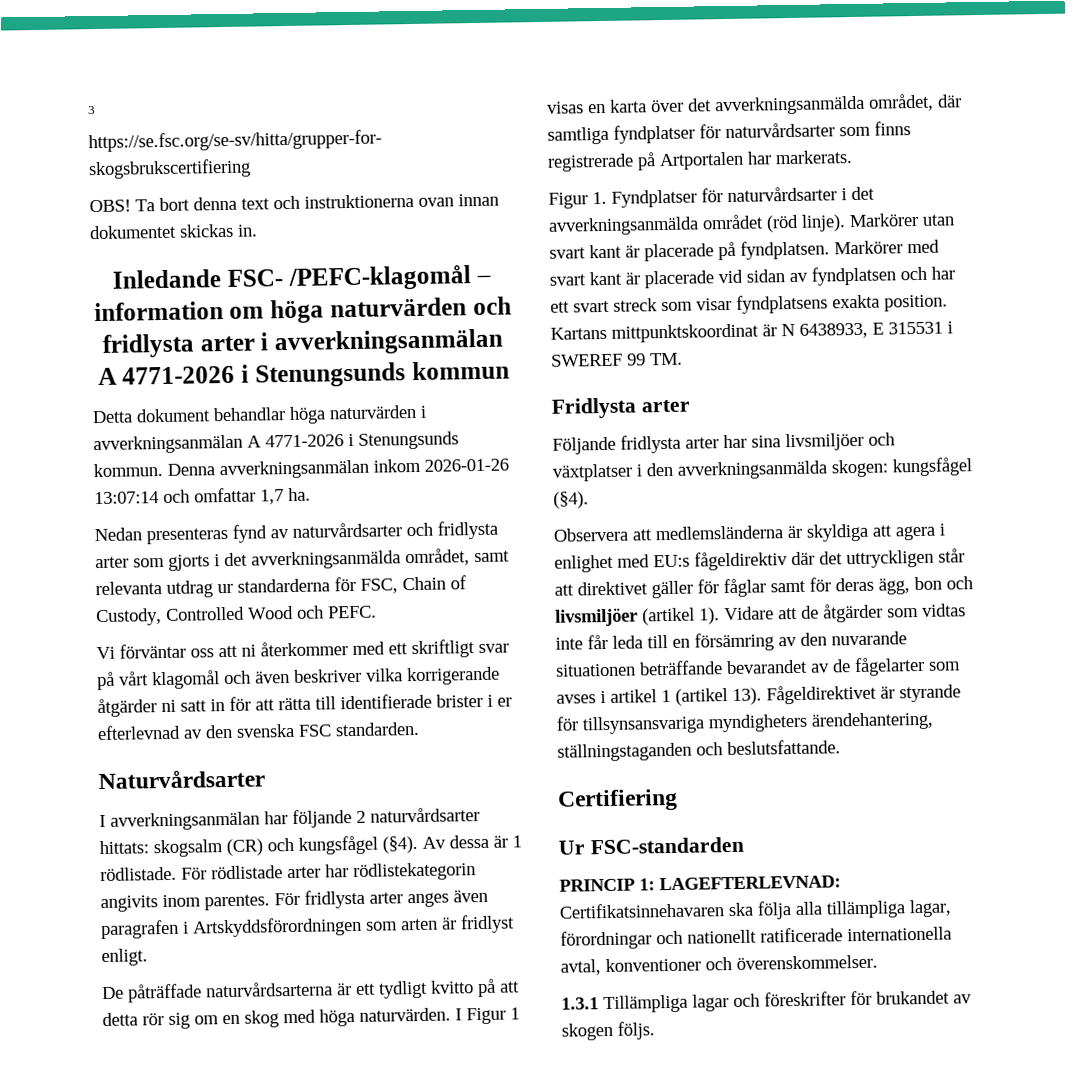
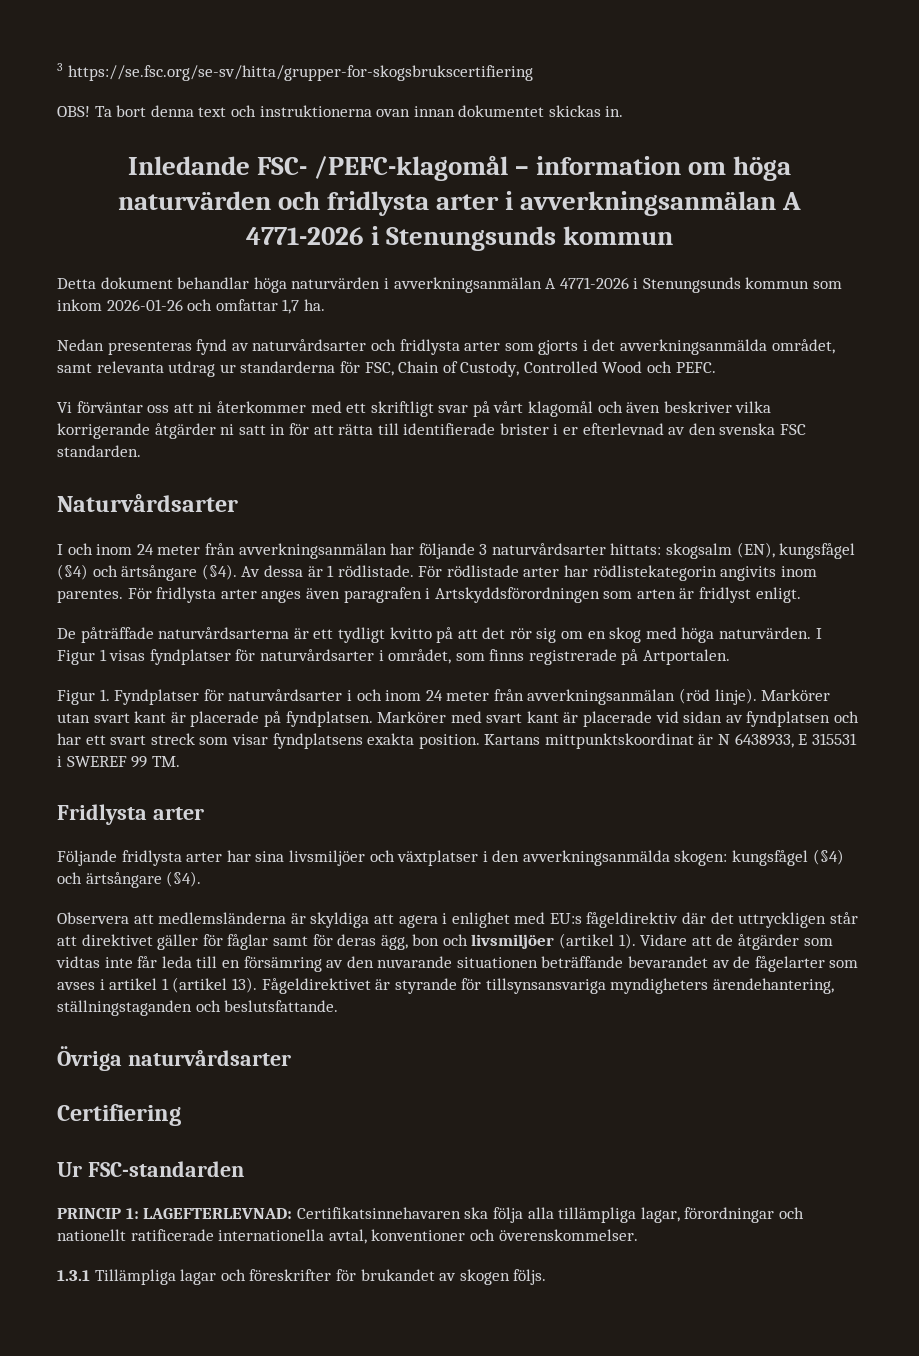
[93,459,369,480] kommun. Denna avverkningsanmälan -> [745,277,843,289] kommun som
[94,491,159,505] 13:07:14 -> (183, 305) none
(106, 821) none -> [67,543,235,555] och inom 24 meter från
[356,810,366,823] 2 -> [479,544,488,555] 3
[226,835,378,857] (CR) och kungsfågel -> [736,542,856,559] [57,564,198,581] (EN), kungsfågel (§4) och ärtsångare
[102,1012,138,1027] detta -> [482,627,506,639] det
[588,93,962,116] [547,126,609,145] en karta över det avverkningsanmälda området, där samtliga -> (146, 655) none
(835, 130) none -> [378,649,452,664] i området,
[659,150,853,171] Artportalen har markerats. -> [643,649,731,665] Artportalen.
[851,186,875,201] [548,214,764,236] det avverkningsanmälda området -> [356,689,676,705] och inom 24 meter från avverkningsanmälan
(973, 467) none -> [812,849,844,865] [57,872,162,888] (§4) och ärtsångare
(841, 747) none -> [57,1046,291,1071] // Övriga naturvårdsarter

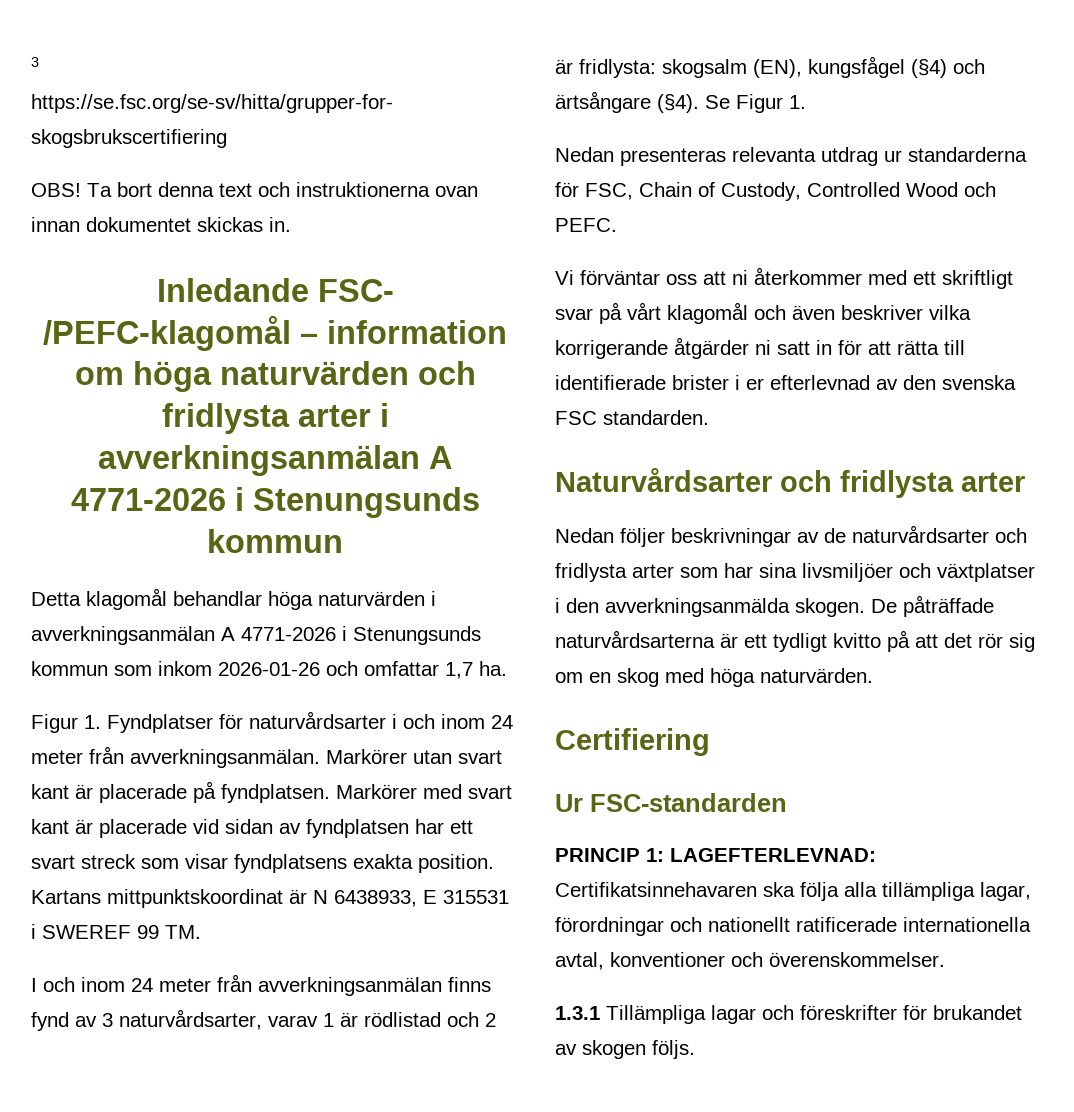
[100,277,173,289] dokument -> [86,588,167,610] klagomål
[57,339,835,355] [57,363,92,373] Nedan presenteras fynd av naturvårdsarter och fridlysta arter som gjorts i det avverkningsanmälda området, samt -> [31,711,513,733] [31,746,502,768] [31,781,512,803] [31,819,473,838] [31,854,494,873] [31,889,509,908] [31,924,201,939] [31,974,491,996] [31,1009,496,1031] [555,56,985,78] [555,91,806,113] [555,147,726,166] Figur 1. Fyndplatser för naturvårdsarter i och inom 24 meter från avverkningsanmälan. Markörer utan svart kant är placerade på fyndplatsen. Markörer med svart kant är placerade vid sidan av fyndplatsen har ett svart streck som visar fyndplatsens exakta position. Kartans mittpunktskoordinat är N 6438933, E 315531 i SWEREF 99 TM. // I och inom 24 meter från avverkningsanmälan finns fynd av 3 naturvårdsarter, varav 1 är rödlistad och 2 är fridlysta: skogsalm (EN), kungsfågel (§4) och ärtsångare (§4). Se Figur 1. // Nedan presenteras
[57,542,856,559] [57,564,817,581] [57,587,801,603] // I och inom 24 meter från avverkningsanmälan har följande 3 naturvårdsarter hittats: skogsalm (EN), kungsfågel (§4) och ärtsångare (§4). Av dessa är 1 rödlistade. För rödlistade arter har rödlistekategorin angivits inom parentes. För fridlysta arter anges även paragrafen i Artskyddsförordningen som arten är fridlyst enligt. // -> [780,470,1025,498] [555,525,1027,547] [555,563,1035,582] [555,598,865,617] och fridlysta arter // Nedan följer beskrivningar av de naturvårdsarter och fridlysta arter som har sina livsmiljöer och växtplatser i den avverkningsanmälda skogen.
[815,628,822,639] [57,649,731,665] [57,688,831,705] [57,711,860,727] [57,733,857,749] [57,756,180,768] [57,804,204,825] [57,849,844,866] [57,871,202,888] [57,912,858,928] [57,933,833,950] [56,956,859,972] [57,977,835,994] [57,1000,339,1016] [57,1046,291,1071] I Figur 1 visas fyndplatser för naturvårdsarter i området, som finns registrerade på Artportalen. // Figur 1. Fyndplatser för naturvårdsarter i och inom 24 meter från avverkningsanmälan (röd linje). Markörer utan svart kant är placerade på fyndplatsen. Markörer med svart kant är placerade vid sidan av fyndplatsen och har ett svart streck som visar fyndplatsens exakta position. Kartans mittpunktskoordinat är N 6438933, E 315531 i SWEREF 99 TM. // Fridlysta arter // Följande fridlysta arter har sina livsmiljöer och växtplatser i den avverkningsanmälda skogen: kungsfågel (§4) och ärtsångare (§4). // Observera att medlemsländerna är skyldiga att agera i enlighet med EU:s fågeldirektiv där det uttryckligen står att direktivet gäller för fåglar samt för deras ägg, bon och livsmiljöer (artikel 1). Vidare att de åtgärder som vidtas inte får leda till en försämring av den nuvarande situationen beträffande bevarandet av de fågelarter som avses i artikel 1 (artikel 13). Fågeldirektivet är styrande för tillsynsansvariga myndigheters ärendehantering, ställningstaganden och beslutsfattande. // Övriga naturvårdsarter -> (873, 675) none

